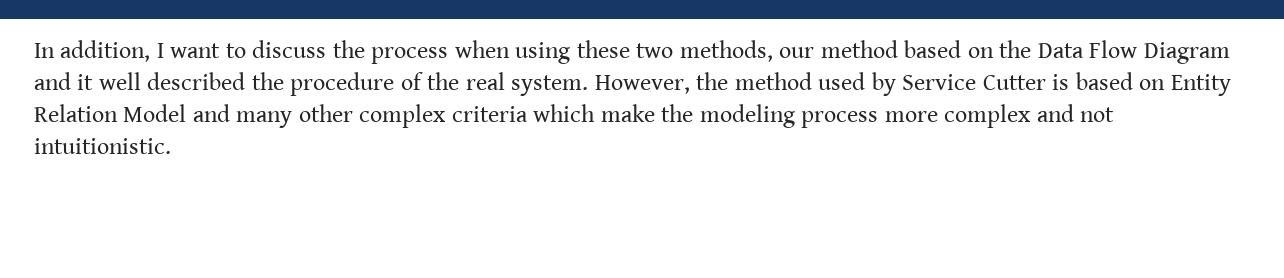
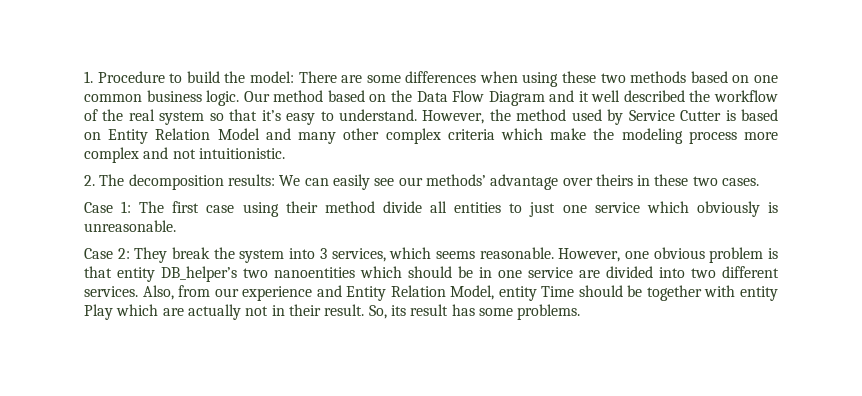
[34,40,815,64] In addition, I want to discuss the process when using these two methods, our -> [84,71,779,87] [84,90,270,106] 1. Procedure to build the model: There are some differences when using these two methods based on one common business logic. Our
[290,72,395,96] procedure -> [714,90,778,102] workflow
[511,75,589,96] system. -> [159,109,418,125] system so that it’s easy to understand.
(171, 146) none -> [84,174,760,190] [84,201,779,217] [84,220,176,232] [84,247,778,263] [84,266,779,282] [84,285,778,301] [84,304,581,320] // 2. The decomposition results: We can easily see our methods’ advantage over theirs in these two cases. // Case 1: The first case using their method divide all entities to just one service which obviously is unreasonable. // Case 2: They break the system into 3 services, which seems reasonable. However, one obvious problem is that entity DB_helper’s two nanoentities which should be in one service are divided into two different services. Also, from our experience and Entity Relation Model, entity Time should be together with entity Play which are actually not in their result. So, its result has some problems.

